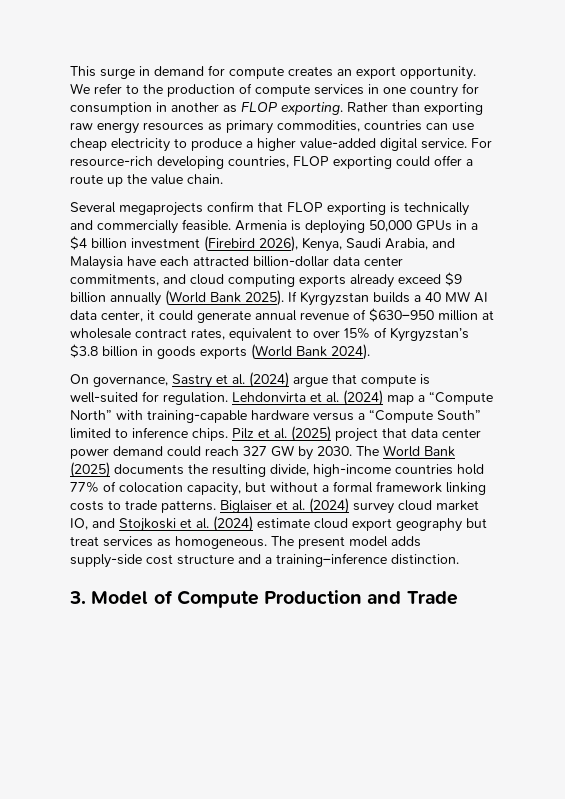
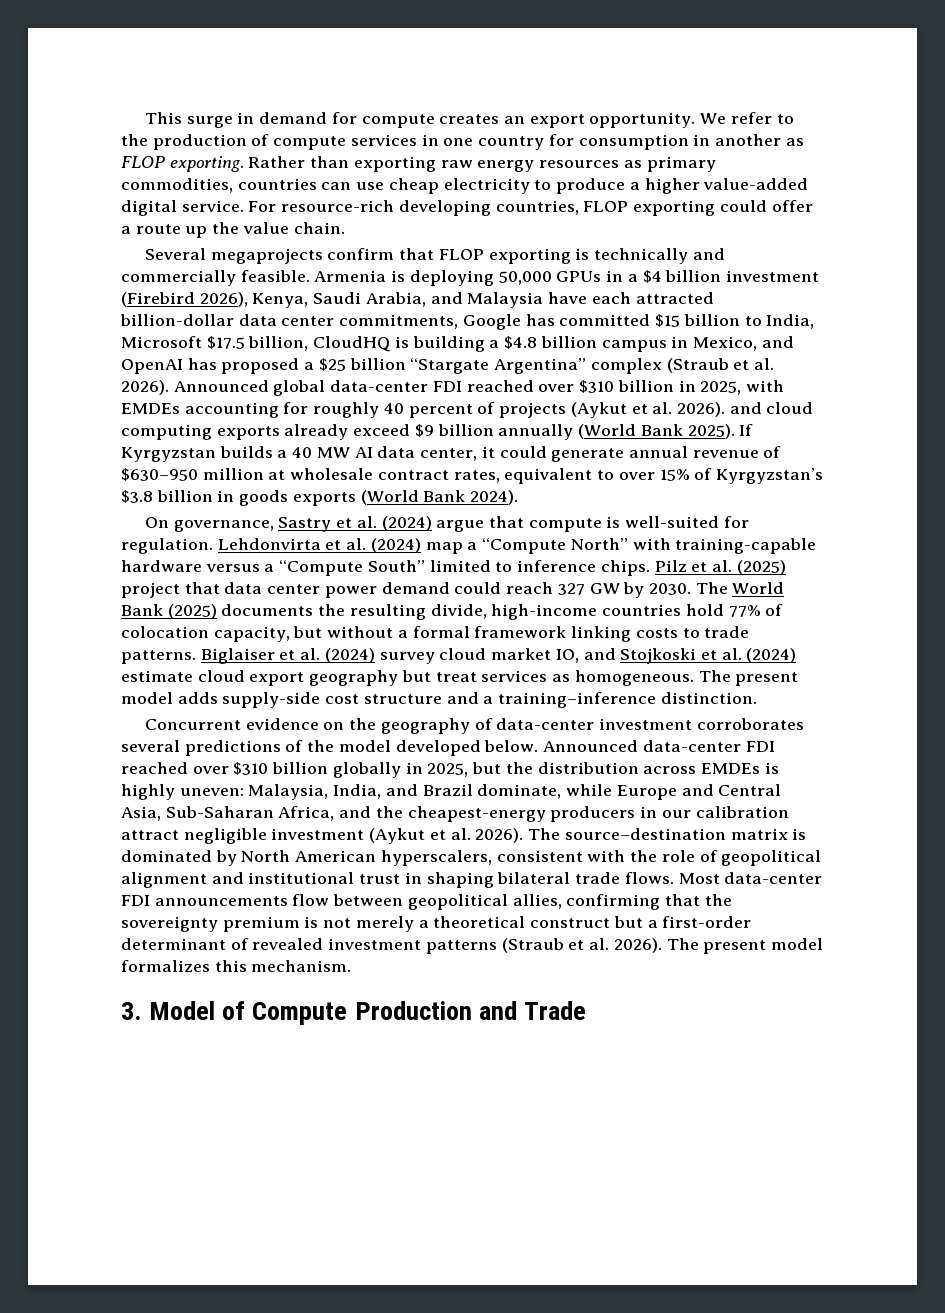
(159, 280) none -> [462,314,815,330] [121,336,794,352] [121,358,774,374] [121,380,784,396] [121,402,725,418] Google has committed $15 billion to India, Microsoft $17.5 billion, CloudHQ is building a $4.8 billion campus in Mexico, and OpenAI has proposed a $25 billion “Stargate Argentina” complex (Straub et al. 2026). Announced global data-center FDI reached over $310 billion in 2025, with EMDEs accounting for roughly 40 percent of projects (Aykut et al. 2026).
(459, 559) none -> [144,718,804,734] [121,740,775,756] [121,762,779,778] [121,784,782,800] [121,806,789,822] [121,828,807,844] [121,850,822,866] [121,872,823,888] [121,894,732,910] [121,916,752,932] [121,938,823,954] [121,960,352,972] // Concurrent evidence on the geography of data-center investment corroborates several predictions of the model developed below. Announced data-center FDI reached over $310 billion globally in 2025, but the distribution across EMDEs is highly uneven: Malaysia, India, and Brazil dominate, while Europe and Central Asia, Sub-Saharan Africa, and the cheapest-energy producers in our calibration attract negligible investment (Aykut et al. 2026). The source–destination matrix is dominated by North American hyperscalers, consistent with the role of geopolitical alignment and institutional trust in shaping bilateral trade flows. Most data-center FDI announcements flow between geopolitical allies, confirming that the sovereignty premium is not merely a theoretical construct but a first-order determinant of revealed investment patterns (Straub et al. 2026). The present model formalizes this mechanism.

